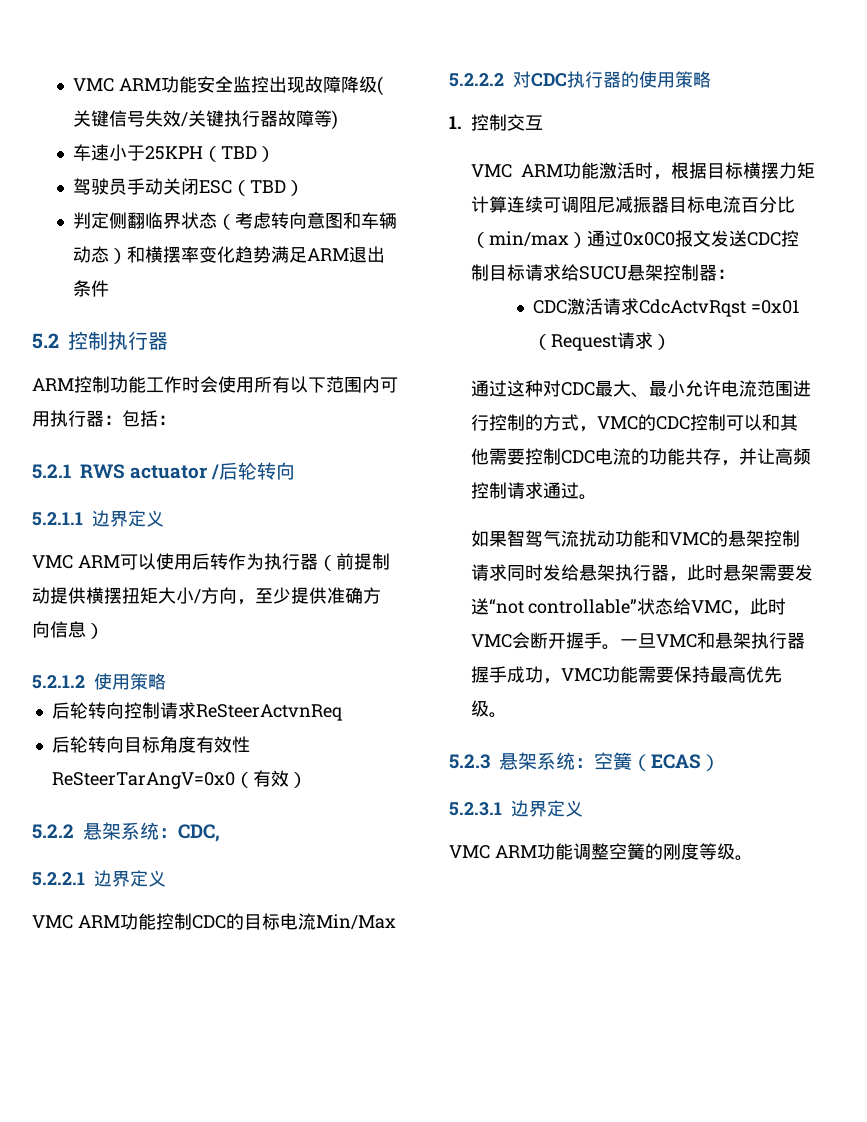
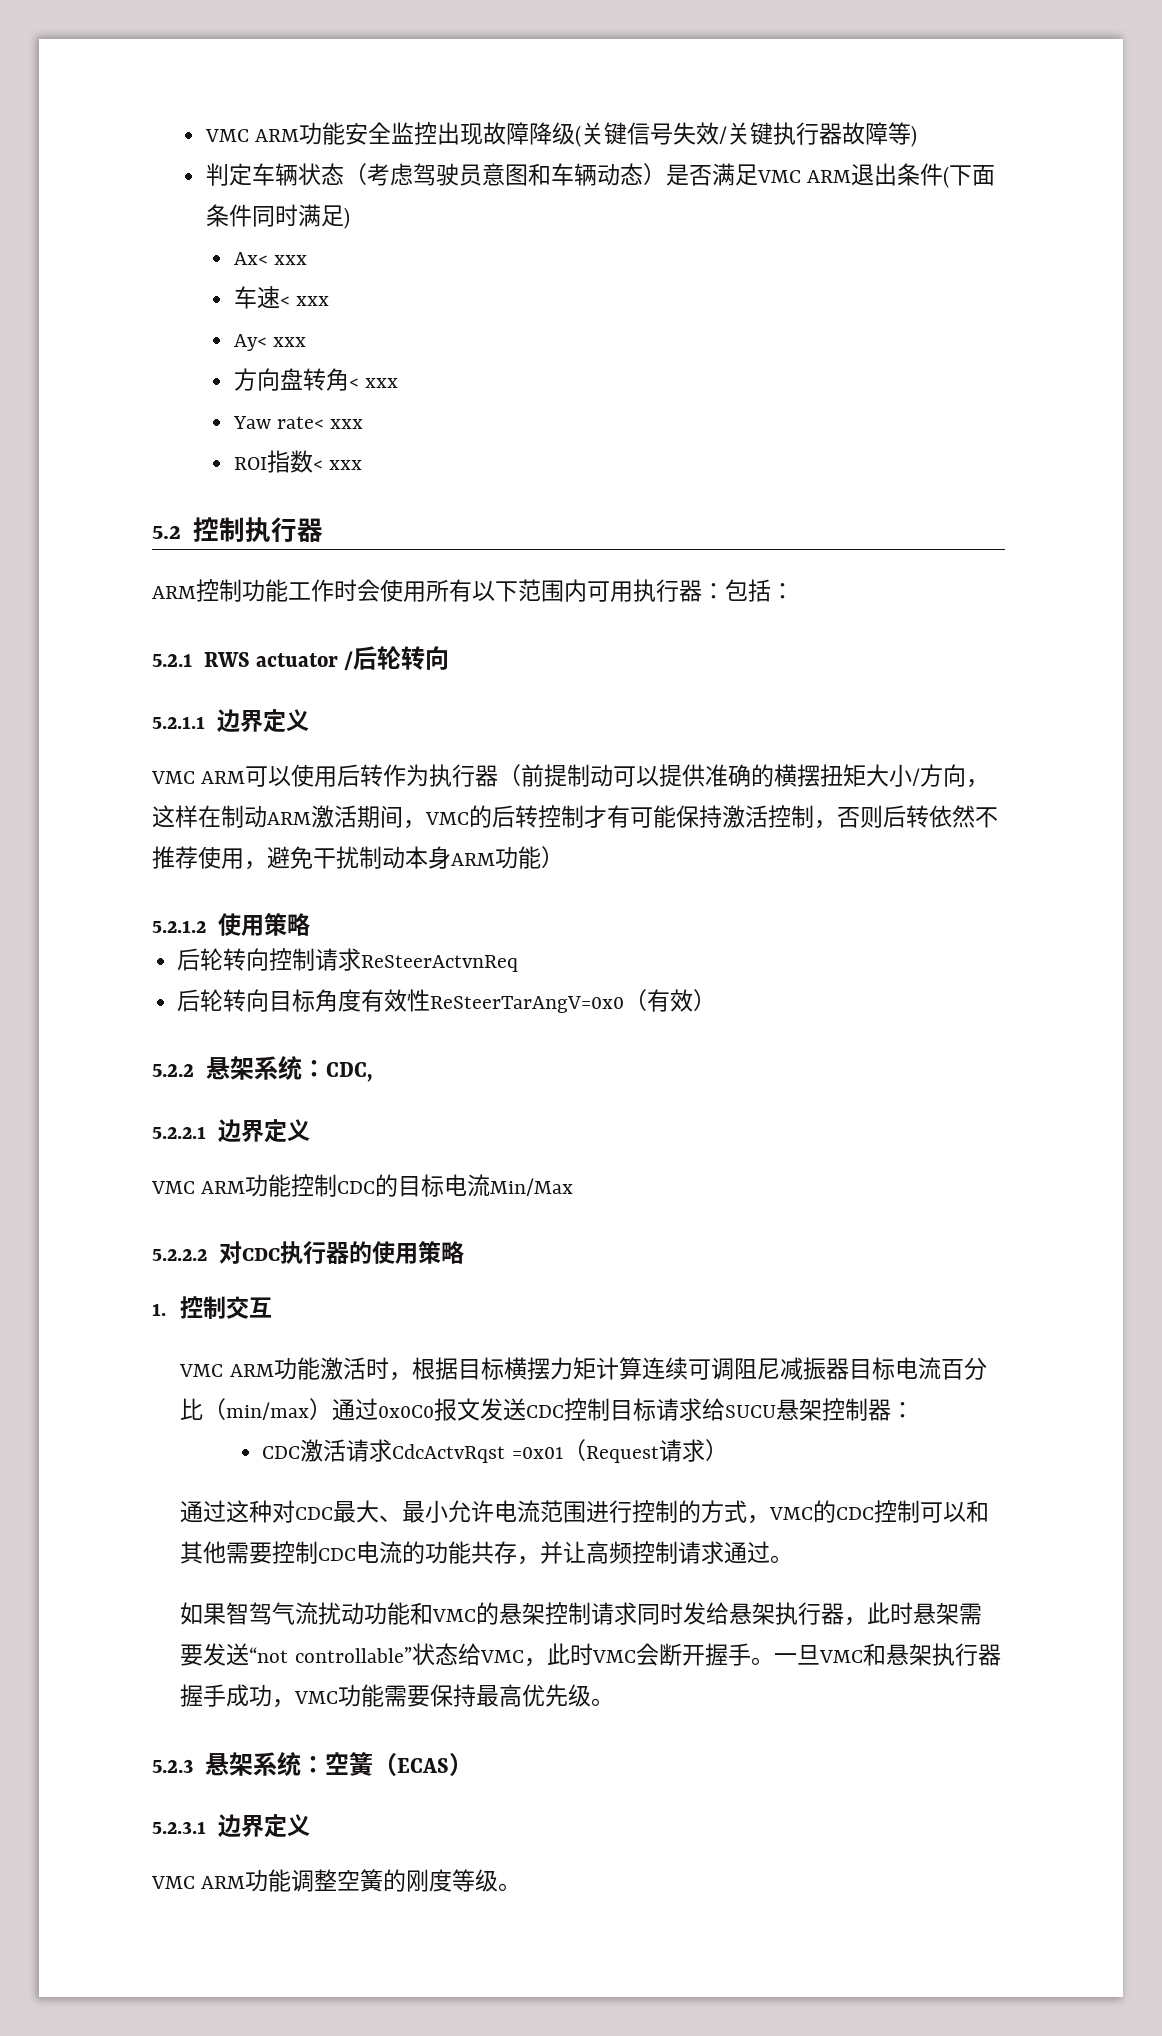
[73,144,276,162] [73,178,305,196] // 车速小于25KPH（TBD） // 驾驶员手动关闭ESC（TBD） -> (917, 136) none
[109,212,182,229] 侧翻临界 -> [251,163,298,186] 车辆
[271,212,308,229] 转向 -> [412,163,482,186] 驾驶员
[127,246,386,263] [73,280,110,297] 和横摆率变化趋势满足ARM退出条件 -> [665,163,995,188] [205,204,350,229] [233,252,308,265] [233,286,330,309] [233,334,307,351] [233,368,399,391] [232,416,364,429] [233,450,363,473] 是否满足VMC ARM退出条件(下面条件同时满足) // Ax< xxx // 车速< xxx // Ay< xxx // 方向盘转角< xxx // Yaw rate< xxx // ROI指数< xxx
[50,587,86,604] 提供 -> [613,764,775,787] 可以提供准确的
[255,587,381,604] [32,621,86,638] 至少提供准确方向信息 -> [152,805,998,829] [152,846,541,870] 这样在制动ARM激活期间，VMC的后转控制才有可能保持激活控制，否则后转依然不推荐使用，避免干扰制动本身ARM功能

